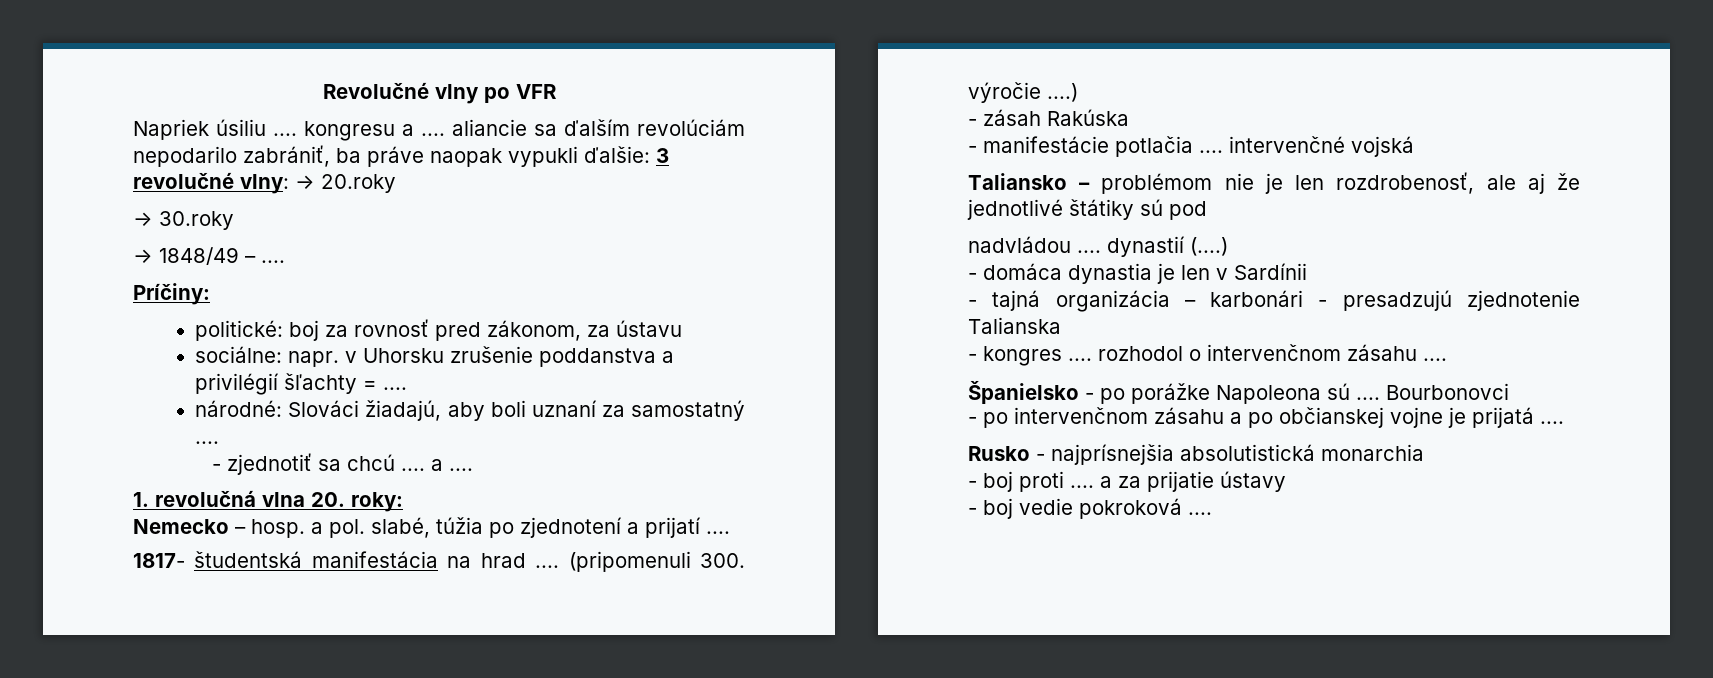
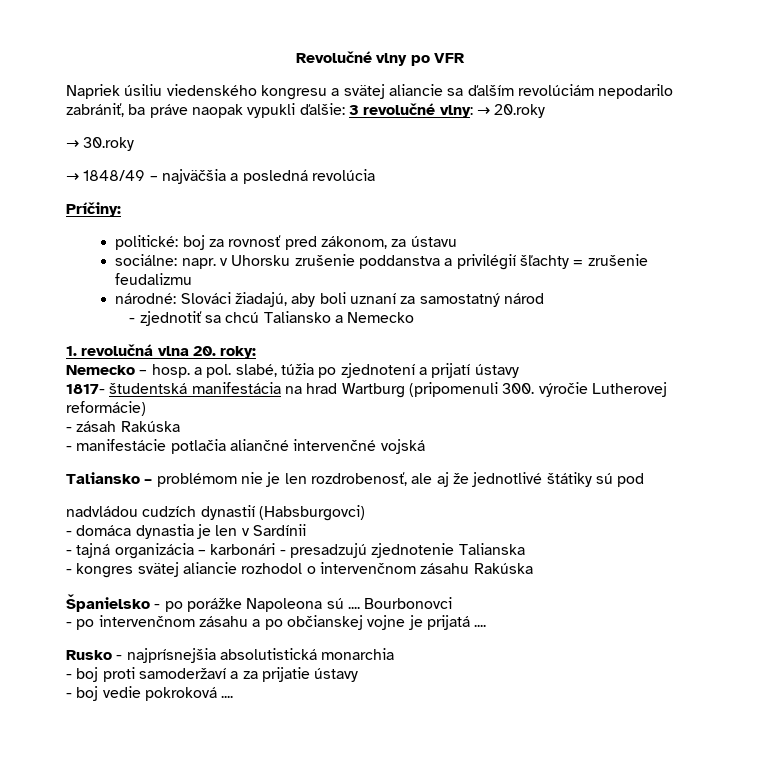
[273,133,297,136] .... -> [166,84,257,96] viedenského
[421,133,445,136] .... -> [343,84,385,99] svätej
[261,260,285,263] .... -> [161,169,375,184] najväčšia a posledná revolúcia
[383,387,408,390] .... -> [587,254,648,266] [115,273,193,285] zrušenie feudalizmu
[195,441,220,444] .... -> [503,293,544,304] národ
[401,459,474,471] .... a .... -> [263,311,415,323] Taliansko a Nemecko
[706,531,730,534] .... -> [474,364,519,378] ústavy
[535,565,560,568] .... -> [341,383,405,398] Wartburg
[1047,83,1078,102] ....) -> [591,382,667,397] [66,401,146,416] Lutherovej reformácie)
[1199,150,1223,153] .... -> [229,439,289,451] aliančné
[1077,236,1228,257] .... dynastií (....) -> [142,505,365,521] cudzích dynastií (Habsburgovci)
[1068,358,1092,361] .... -> [137,562,237,577] svätej aliancie
[1423,358,1447,361] .... -> [473,563,533,574] Rakúska
[1070,485,1094,488] .... -> [138,668,226,679] samoderžaví

